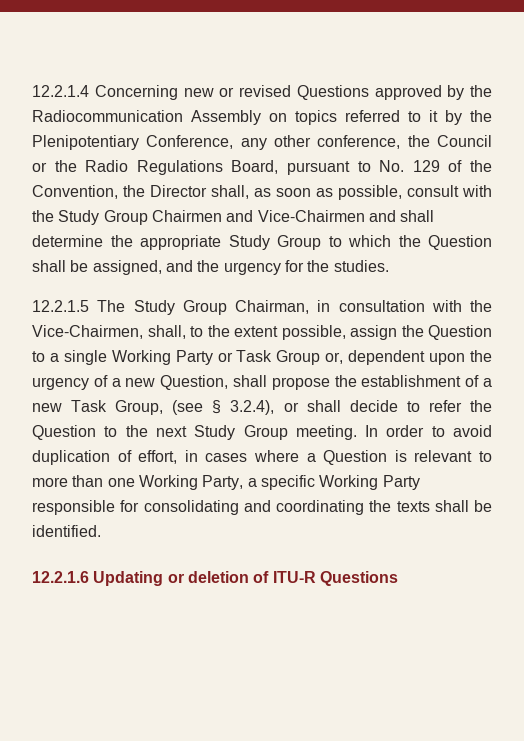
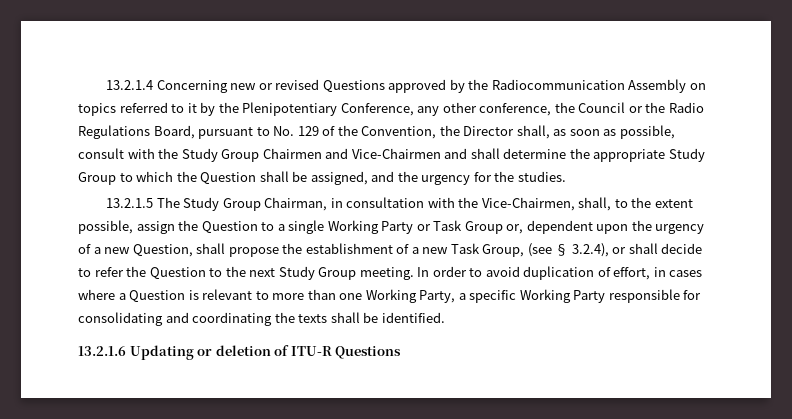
[32,85,89,97] 12.2.1.4 -> [106,80,154,90] 13.2.1.4
[32,300,89,312] 12.2.1.5 -> [106,198,154,208] 13.2.1.5
[32,571,89,583] 12.2.1.6 -> [78,346,126,356] 13.2.1.6

